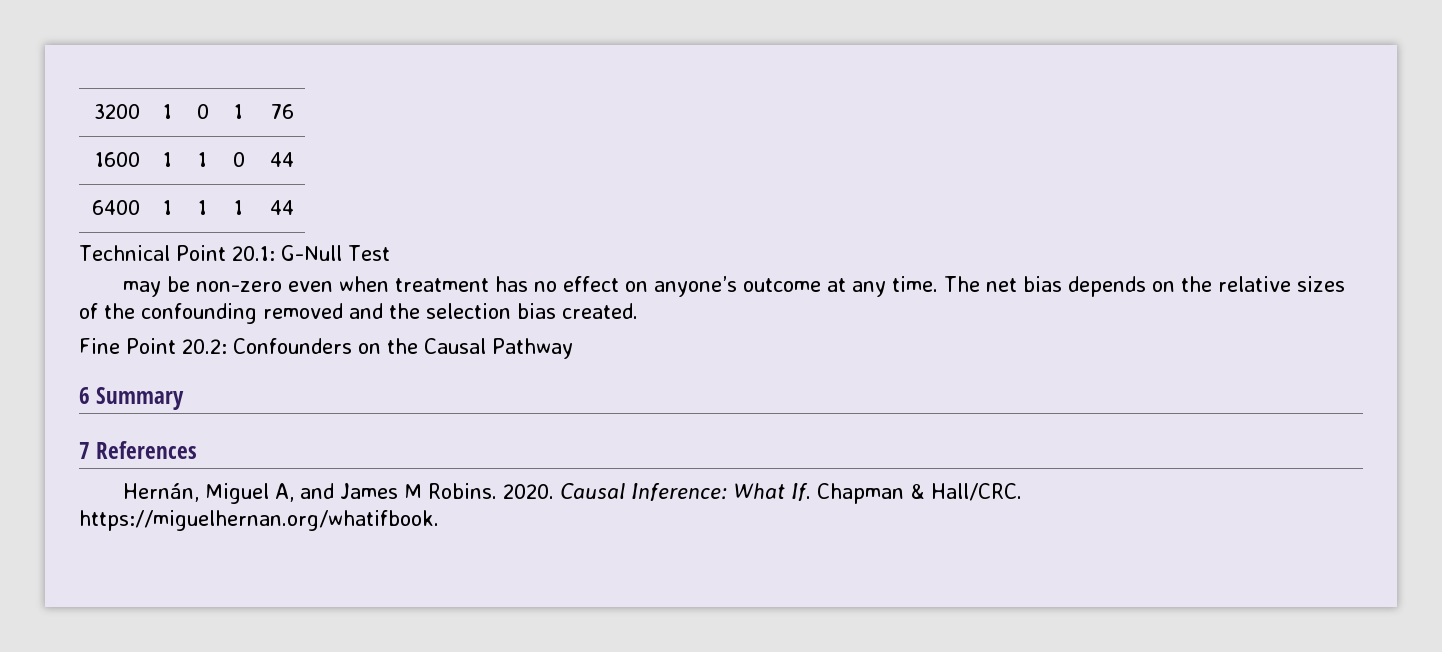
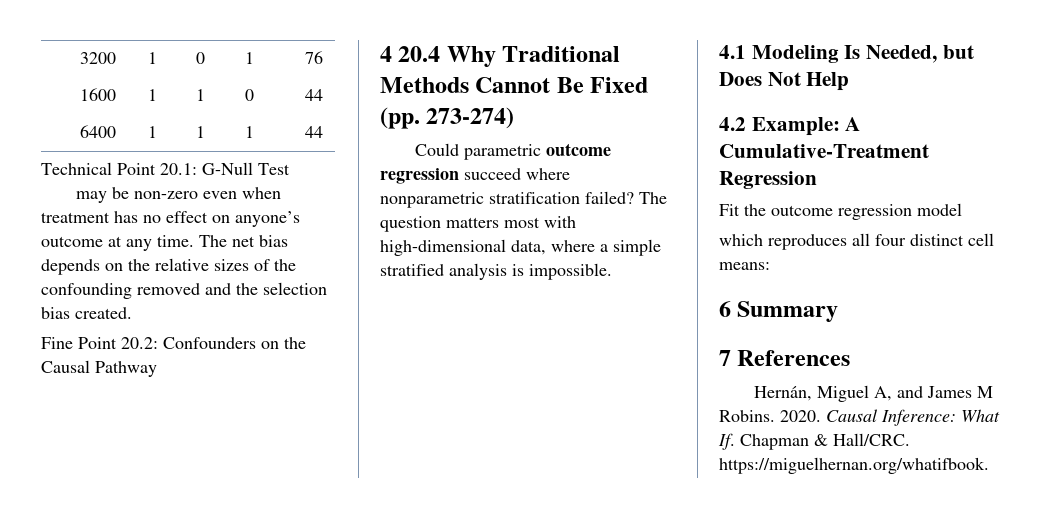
(573, 348) none -> [380,46,621,67] [380,77,649,93] [380,107,515,129] [415,143,612,160] [380,168,570,184] [380,191,667,208] [380,216,576,232] [380,239,661,256] [380,263,612,280] [719,45,974,63] [719,72,850,91] [719,117,861,136] [719,144,929,158] [719,171,817,189] [719,203,962,220] [719,233,994,250] [719,262,770,270] // 4 20.4 Why Traditional Methods Cannot Be Fixed (pp. 273-274) // Could parametric outcome regression succeed where nonparametric stratification failed? The question matters most with high-dimensional data, where a simple stratified analysis is impossible. // 4.1 Modeling Is Needed, but Does Not Help // 4.2 Example: A Cumulative-Treatment Regression // Fit the outcome regression model // which reproduces all four distinct cell means:

